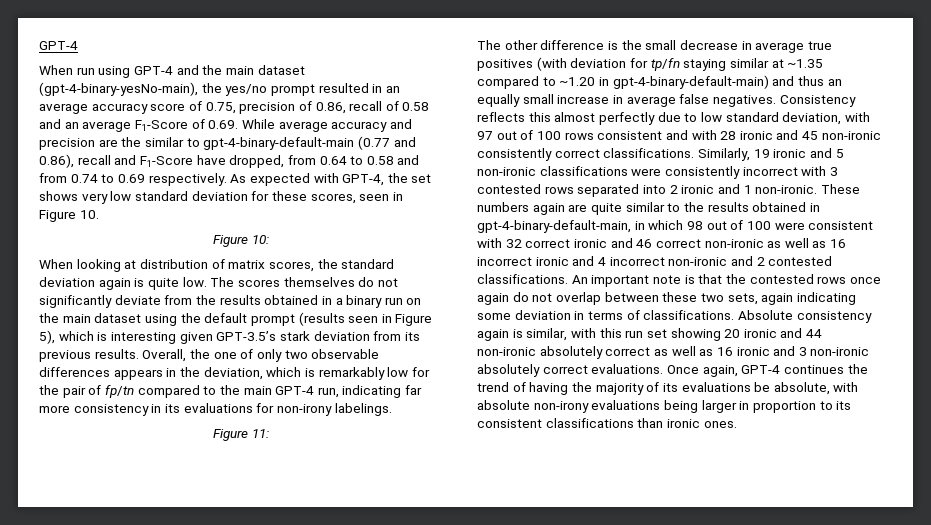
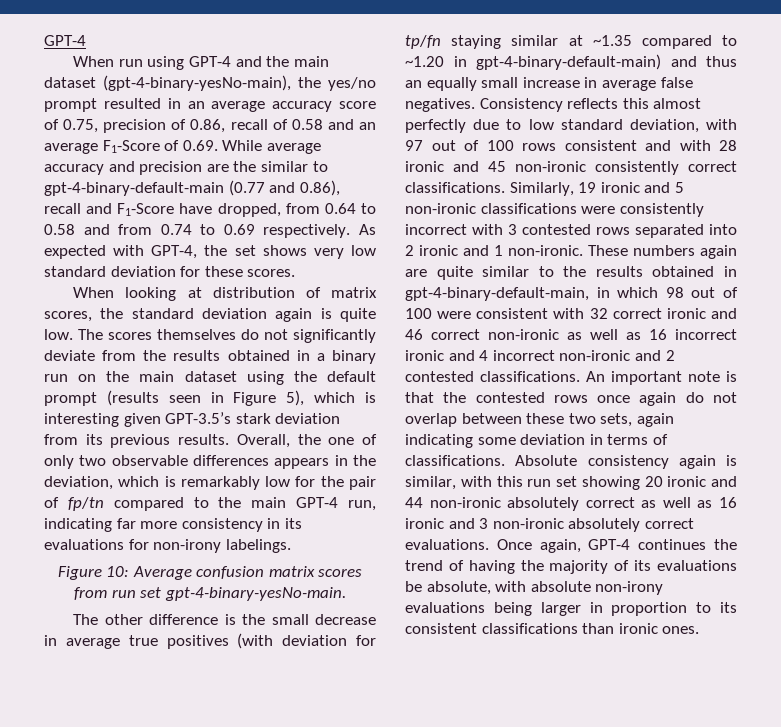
[310,192,403,204] [39,210,99,222] [213,235,269,247] scores, seen in Figure 10. // Figure 10: -> [247,269,296,277] scores.
[251,429,269,438] 11: -> [106,566,363,580] [74,587,346,601] 10: Average confusion matrix scores from run set gpt-4-binary-yesNo-main.

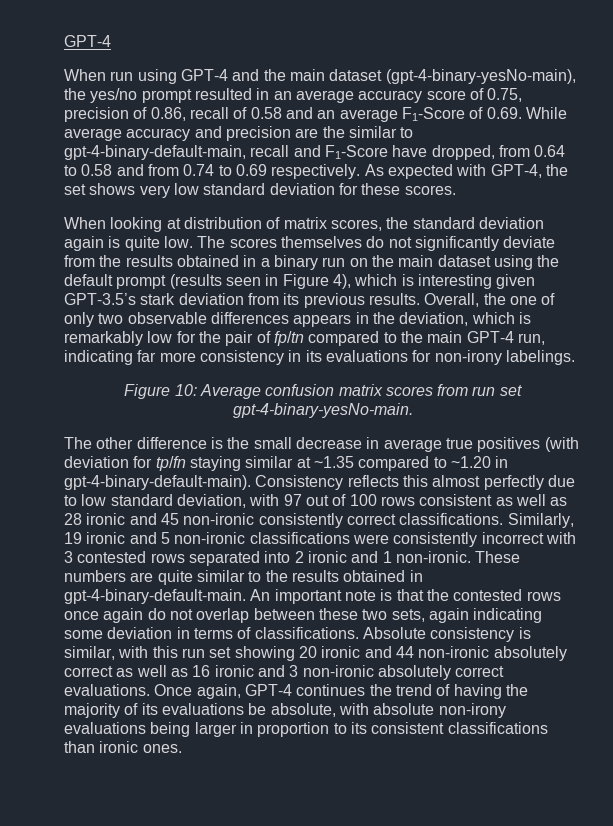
[44,180,340,196] gpt-4-binary-default-main (0.77 and 0.86), -> [64,145,246,160] gpt-4-binary-default-main,
[286,390,305,406] 5), -> [332,274,351,289] 4),
[476,54,737,70] [405,77,693,91] [405,98,475,112] gpt-4-binary-default-main) and thus an equally small increase in average false negatives. -> [64,475,251,490] gpt-4-binary-default-main).
[645,140,711,151] and with -> [495,494,568,506] as well as
[700,245,737,259] again -> (126, 576) none
[405,287,738,301] [405,308,737,319] [405,329,737,340] [405,350,675,361] [405,371,580,382] gpt-4-binary-default-main, in which 98 out of 100 were consistent with 32 correct ironic and 46 correct non-ironic as well as 16 incorrect ironic and 4 incorrect non-ironic and 2 contested classifications. -> [64,589,246,604] gpt-4-binary-default-main.
[678,455,716,469] again -> (515, 634) none

